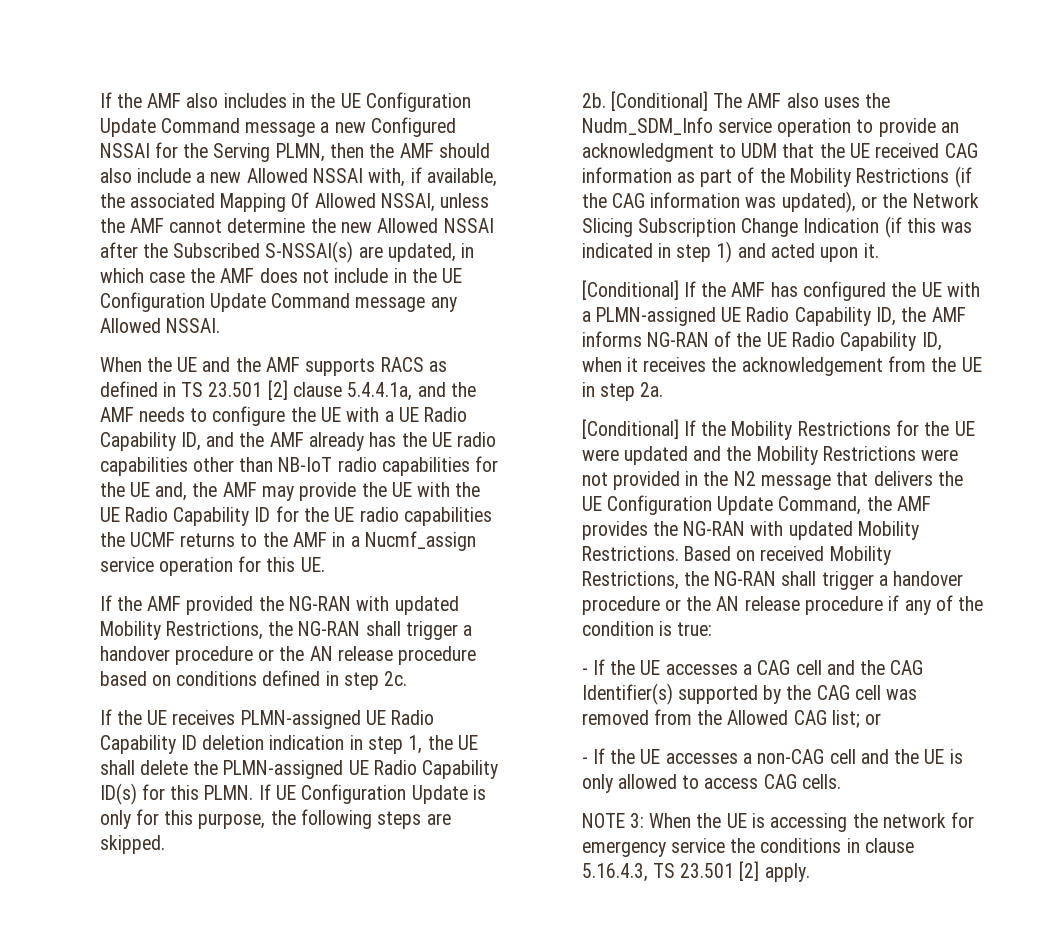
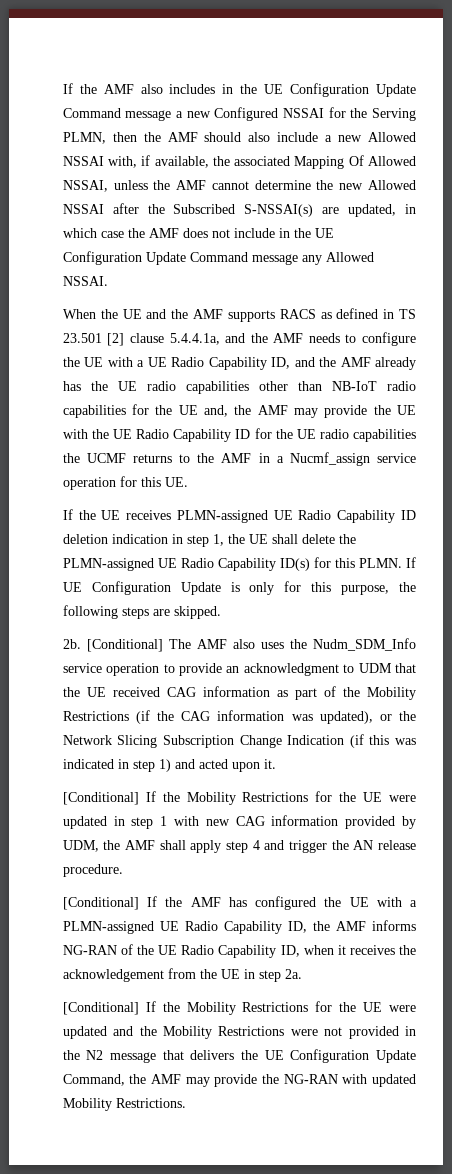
[99,595,459,615] [99,621,473,640] [99,646,477,665] [99,670,408,690] // If the AMF provided the NG-RAN with updated Mobility Restrictions, the NG-RAN shall trigger a handover procedure or the AN release procedure based on conditions defined in step 2c. -> (188, 482) none
(879, 250) none -> [62,791,416,805] [62,815,416,829] [62,840,417,853] [62,864,123,877] // [Conditional] If the Mobility Restrictions for the UE were updated in step 1 with new CAG information provided by UDM, the AMF shall apply step 4 and trigger the AN release procedure.
[581,521,648,540] provides -> [185,1074,258,1087] may provide
[683,546,891,565] [581,571,964,590] [581,595,984,615] [581,621,713,636] [581,659,924,675] [581,683,918,705] [581,709,882,728] [581,748,963,764] [581,774,842,793] [581,812,975,832] [581,838,915,857] [581,861,810,882] Based on received Mobility Restrictions, the NG-RAN shall trigger a handover procedure or the AN release procedure if any of the condition is true: // - If the UE accesses a CAG cell and the CAG Identifier(s) supported by the CAG cell was removed from the Allowed CAG list; or // - If the UE accesses a non-CAG cell and the UE is only allowed to access CAG cells. // NOTE 3: When the UE is accessing the network for emergency service the conditions in clause 5.16.4.3, TS 23.501 [2] apply. -> (186, 1103) none

